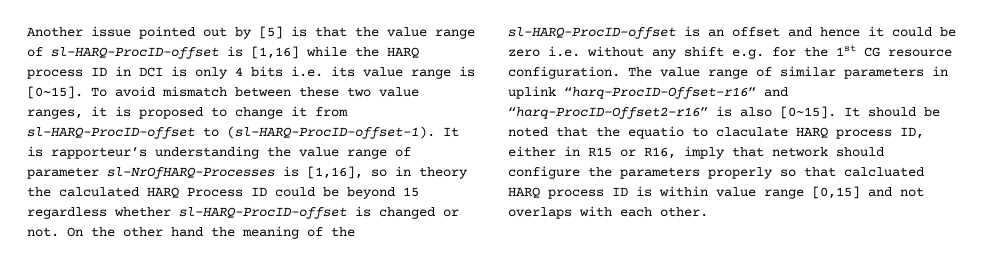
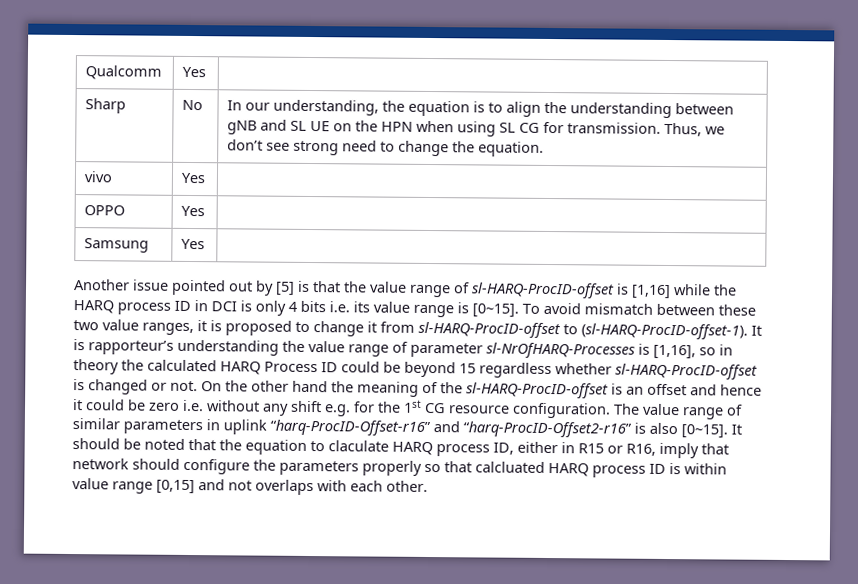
(27, 32) none -> [85,65,163,80] [182,66,207,78] [85,98,127,114] [182,99,204,111] [227,99,735,119] [227,119,726,137] [227,139,545,157] [84,171,113,183] [181,172,206,184] [84,205,126,216] [181,205,206,217] [84,238,150,253] [181,238,206,250] Qualcomm | Yes | // Sharp | No | In our understanding, the equation is to align the understanding between gNB and SL UE on the HPN when using SL CG for transmission. Thus, we don’t see strong need to change the equation. // vivo | Yes | // OPPO | Yes | // Samsung | Yes | //
[628,126,684,139] equatio -> [245,439,307,455] equation

